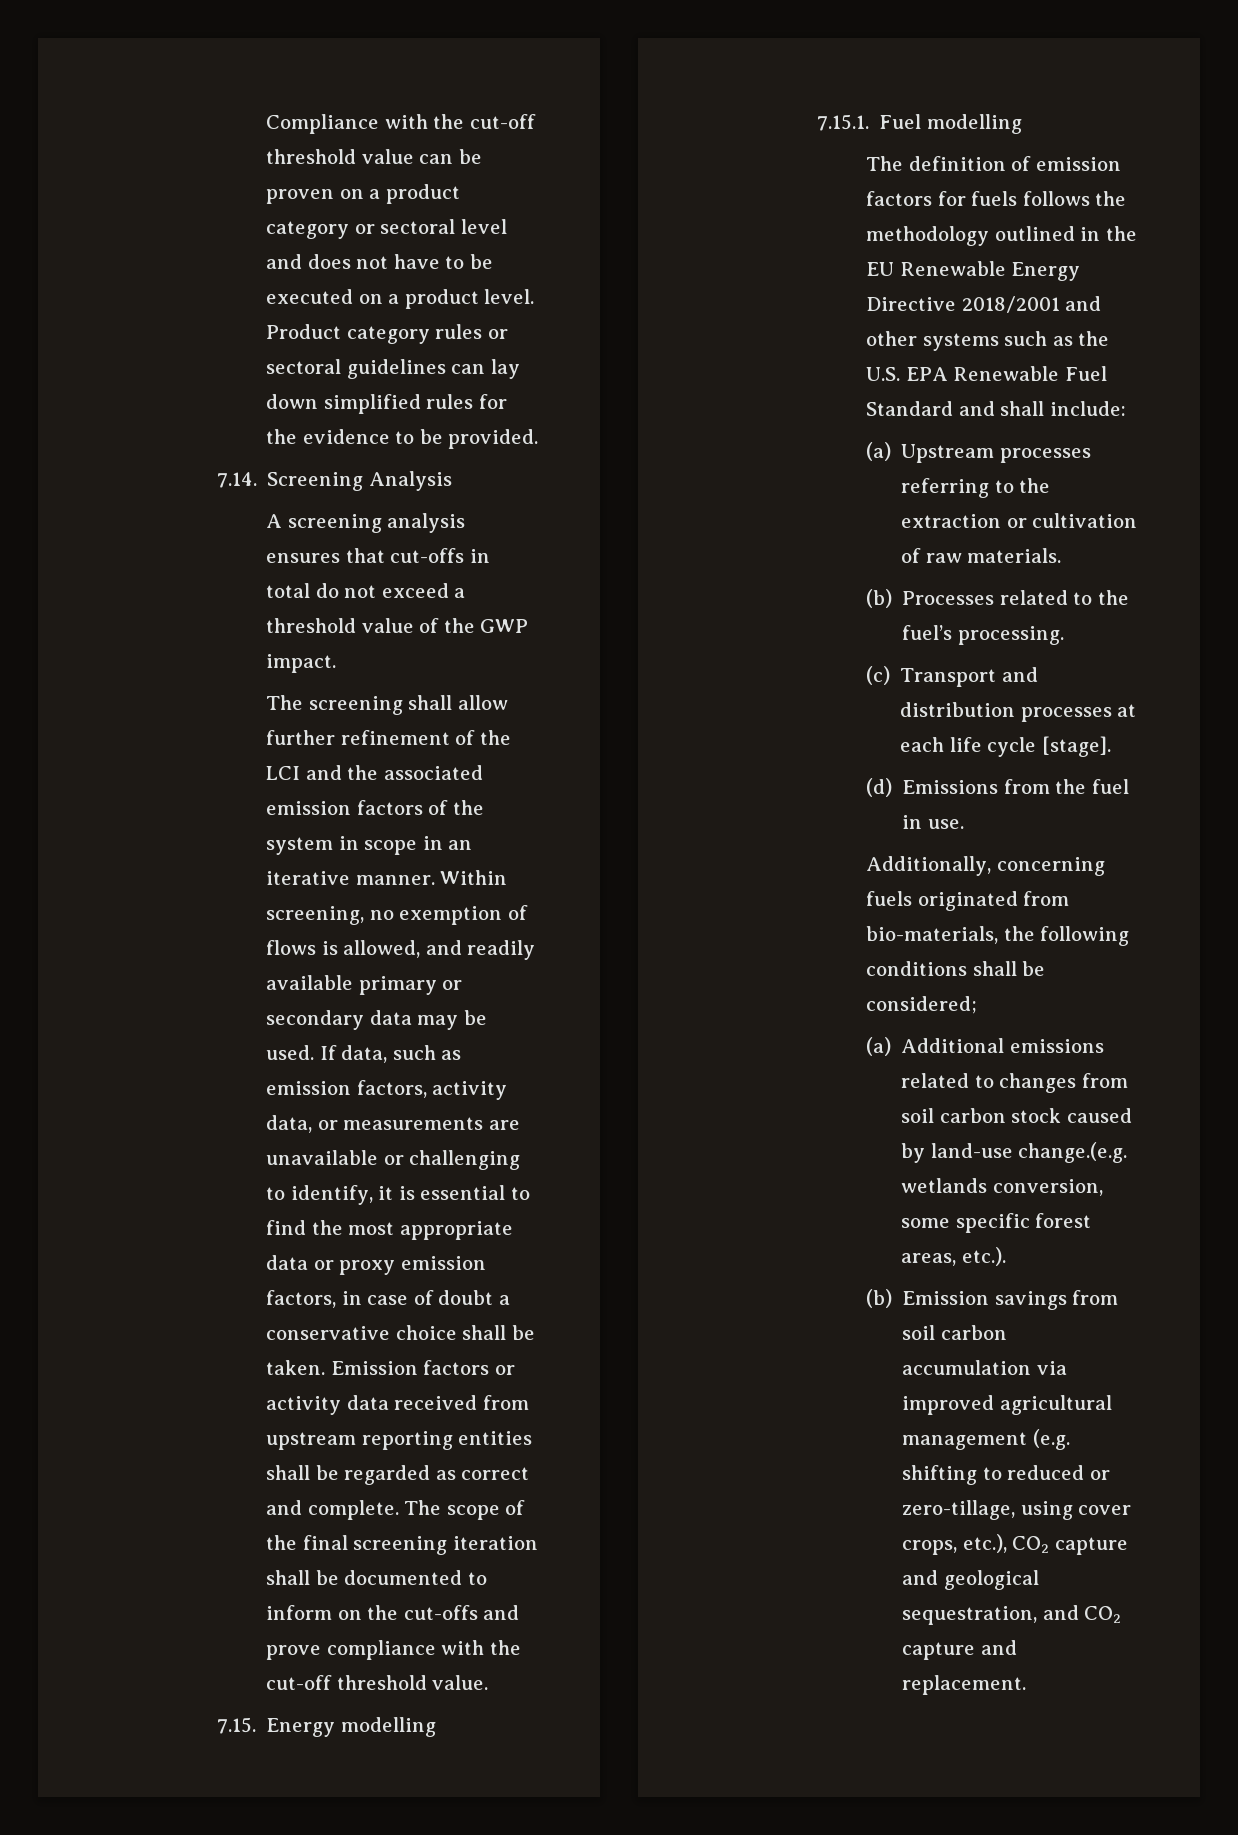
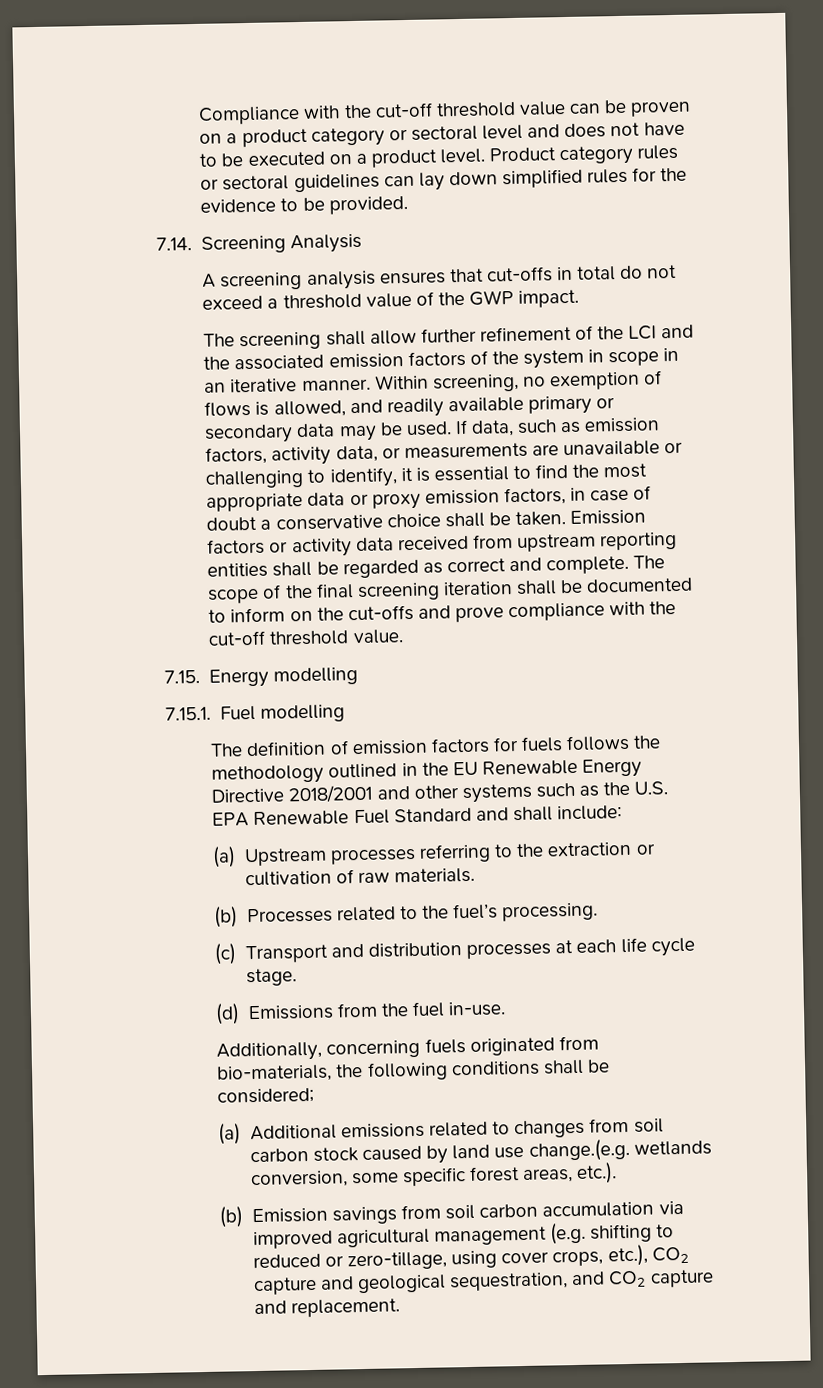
[1041,736,1111,757] [stage]. -> [245,968,297,987] stage.
[902,815,964,829] in use. -> [448,1001,507,1017] in-use.
[930,1143,1013,1158] land-use -> [452,1144,525,1160] land use

